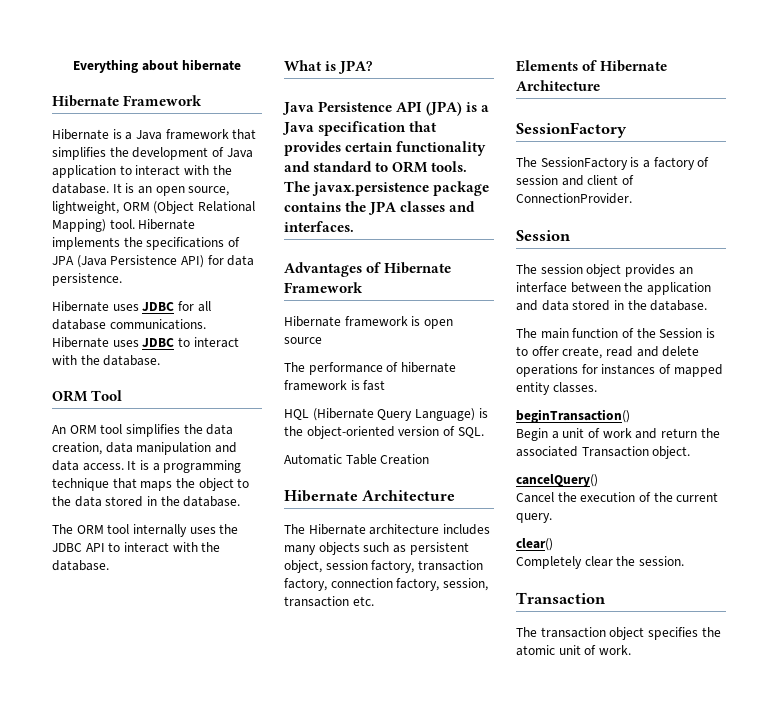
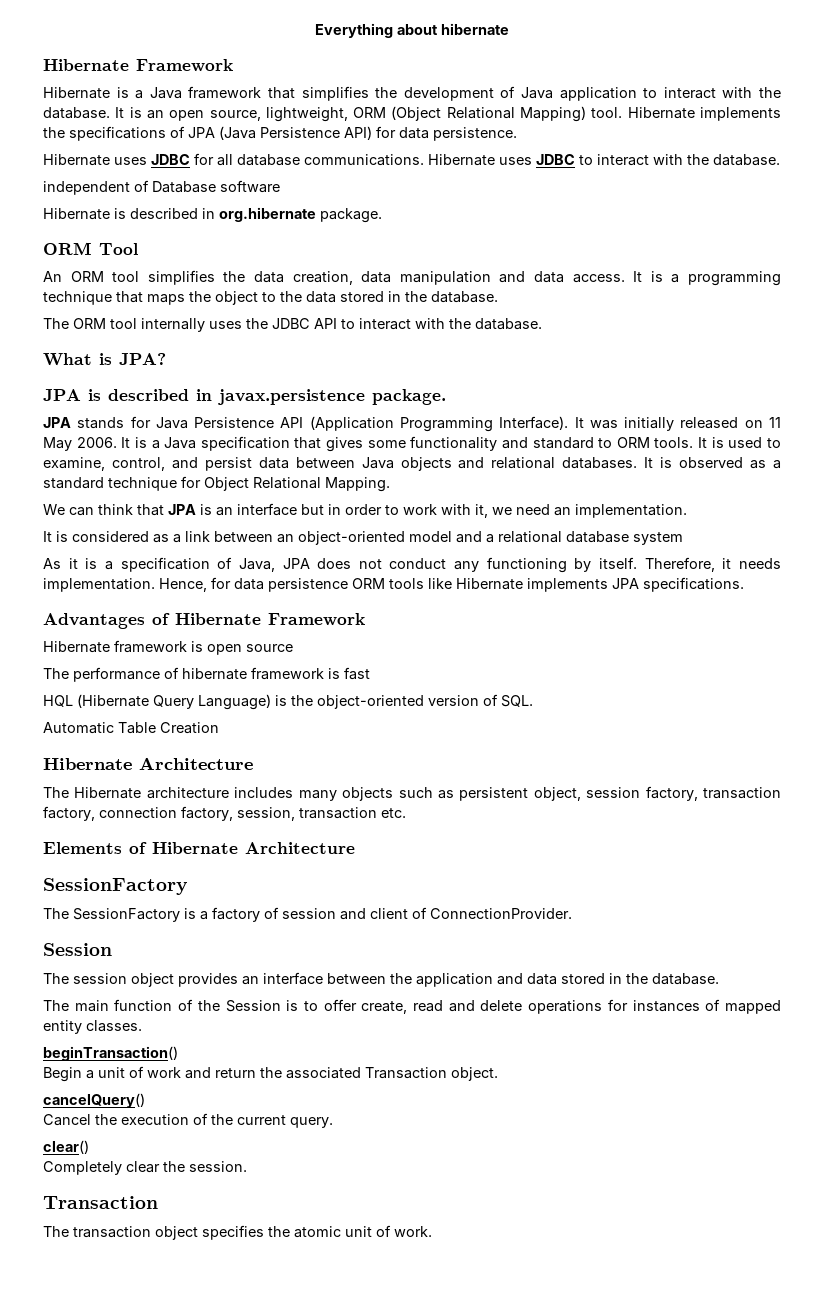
(161, 360) none -> [43,180,280,195] [43,207,382,223] // independent of Database software // Hibernate is described in org.hibernate package.
[282,101,463,116] Java Persistence API (JPA) -> [43,389,446,405] [43,416,782,432] [43,437,131,451] JPA is described in javax.persistence package. // JPA stands for Java Persistence API (Application Programming Interface). It was initially released on 11 May 2006. It
[284,141,394,156] provides certain -> [326,437,406,452] gives some
[284,181,490,196] [284,201,476,215] [284,221,354,232] The javax.persistence package contains the JPA classes and interfaces. -> [698,437,782,448] [43,457,781,471] [43,476,390,492] [43,503,687,518] [43,531,683,545] [43,557,781,573] [43,577,744,592] It is used to examine, control, and persist data between Java objects and relational databases. It is observed as a standard technique for Object Relational Mapping. // We can think that JPA is an interface but in order to work with it, we need an implementation. // It is considered as a link between an object-oriented model and a relational database system // As it is a specification of Java, JPA does not conduct any functioning by itself. Therefore, it needs implementation. Hence, for data persistence ORM tools like Hibernate implements JPA specifications.

